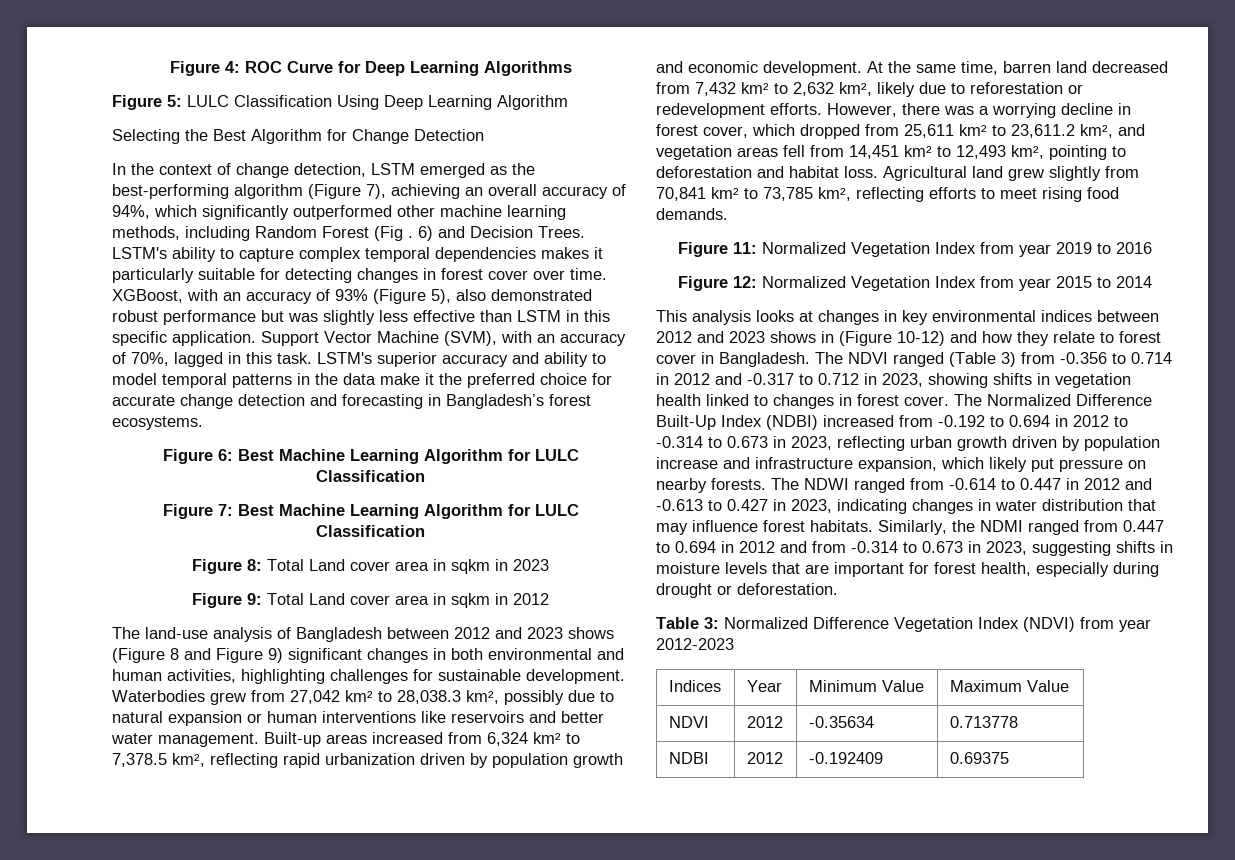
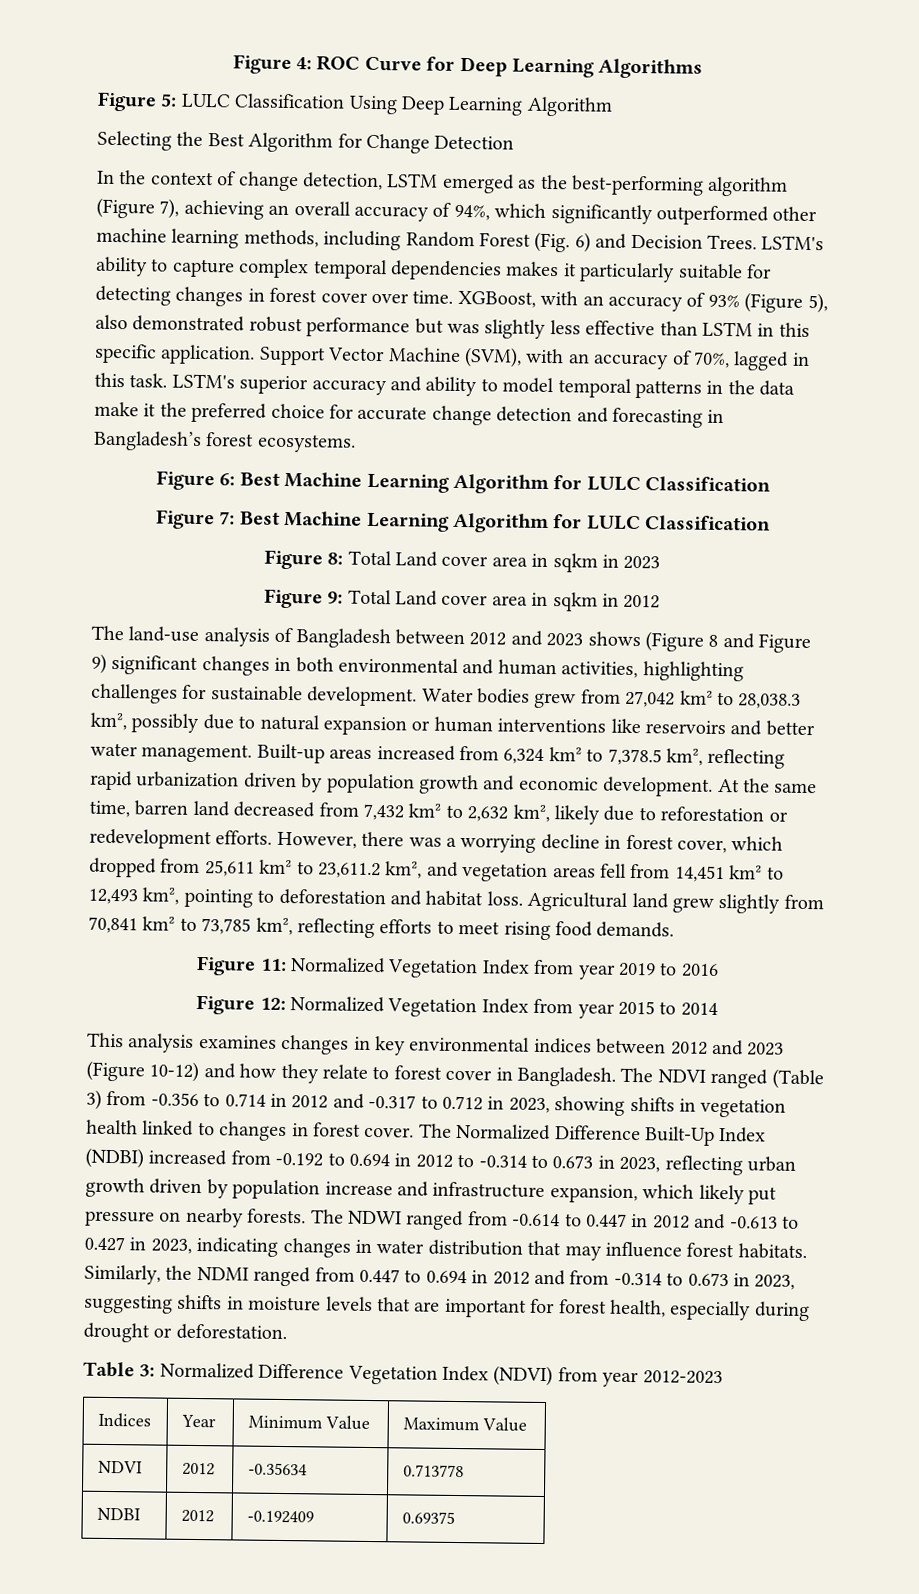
[374,226,413,241] (Fig . -> [534,231,571,253] (Fig.
[112,690,205,702] Waterbodies -> [421,688,530,704] Water bodies
[756,310,813,322] looks at -> [198,1035,277,1049] examines
[770,331,834,343] shows in -> (785, 1049) none

